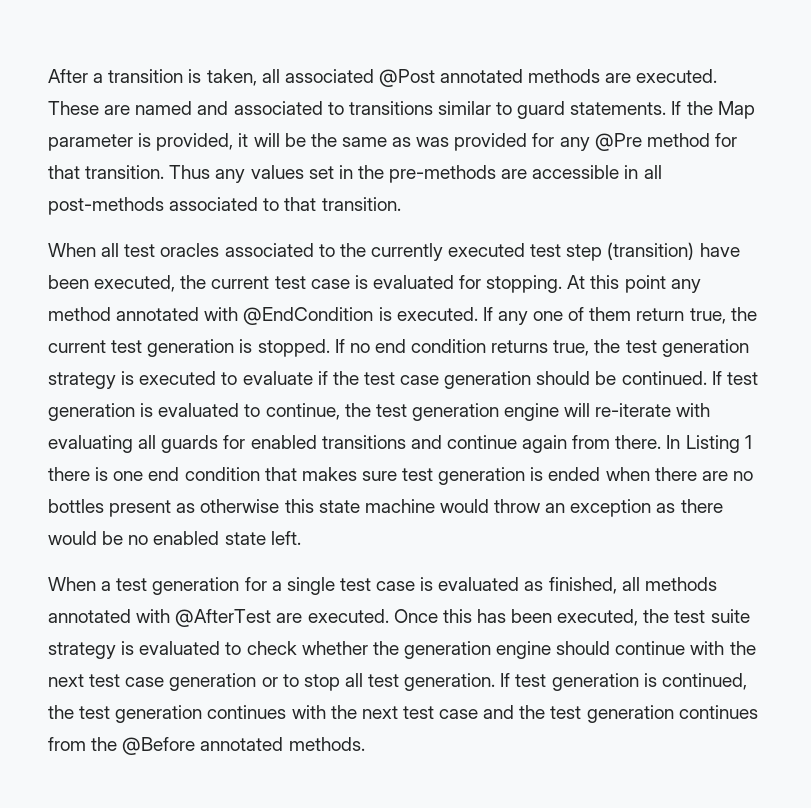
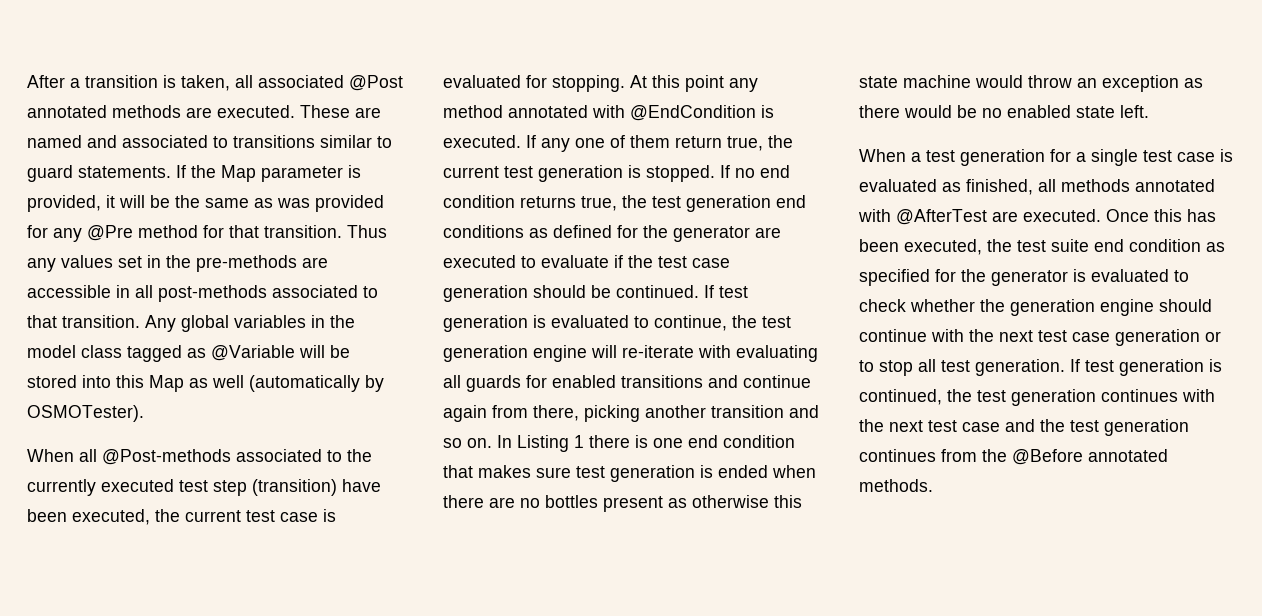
(401, 204) none -> [145,315,355,332] [27,345,350,362] [27,375,384,392] [27,405,144,422] Any global variables in the model class tagged as @Variable will be stored into this Map as well (automatically by OSMOTester).
[124,243,220,257] test oracles -> [102,449,231,465] @Post-methods
[48,371,135,389] strategy is -> [776,195,806,208] [443,225,781,242] end conditions as defined for the generator are
[615,435,662,449] there. -> [533,405,819,422] [443,438,492,448] there, picking another transition and so on.
[48,642,116,659] strategy -> [1094,239,1225,252] [859,269,1068,286] end condition as specified for the generator

